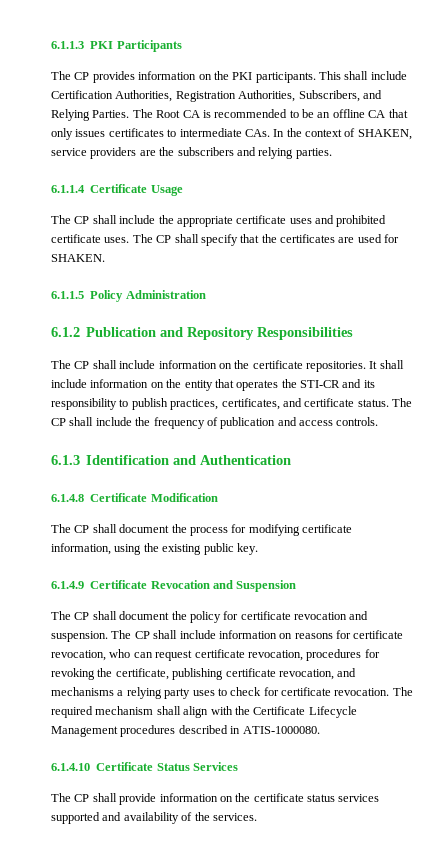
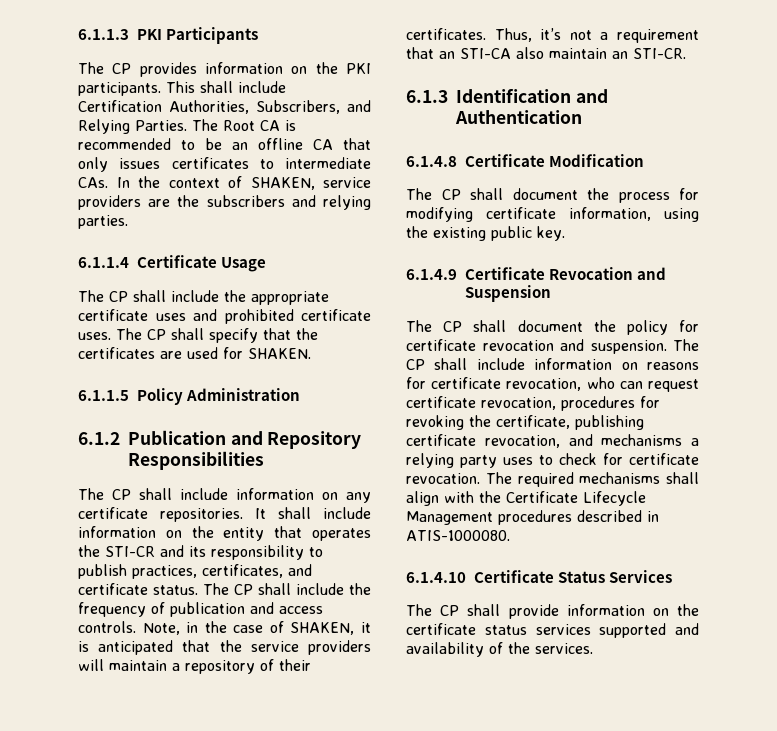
[175,90,296,102] Registration Authorities, -> (249, 107) none
[234,360,250,369] the -> [346,492,371,503] any
(379, 421) none -> [142,621,371,635] [78,640,371,655] [78,659,311,674] [406,28,699,43] [406,47,686,59] Note, in the case of SHAKEN, it is anticipated that the service providers will maintain a repository of their certificates. Thus, it’s not a requirement that an STI-CA also maintain an STI-CR.
[95,706,154,715] mechanism -> [579,472,661,484] mechanisms

